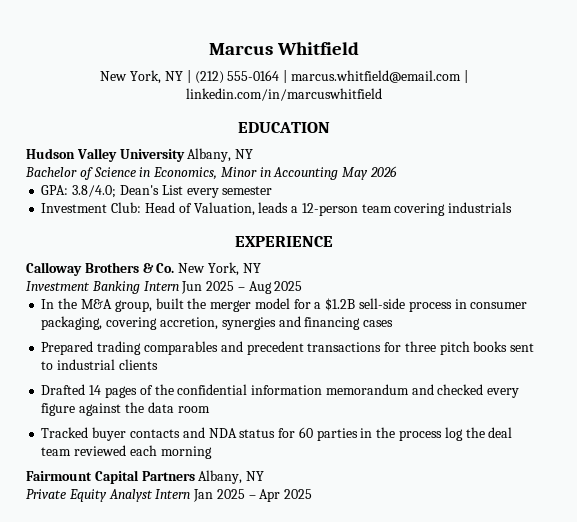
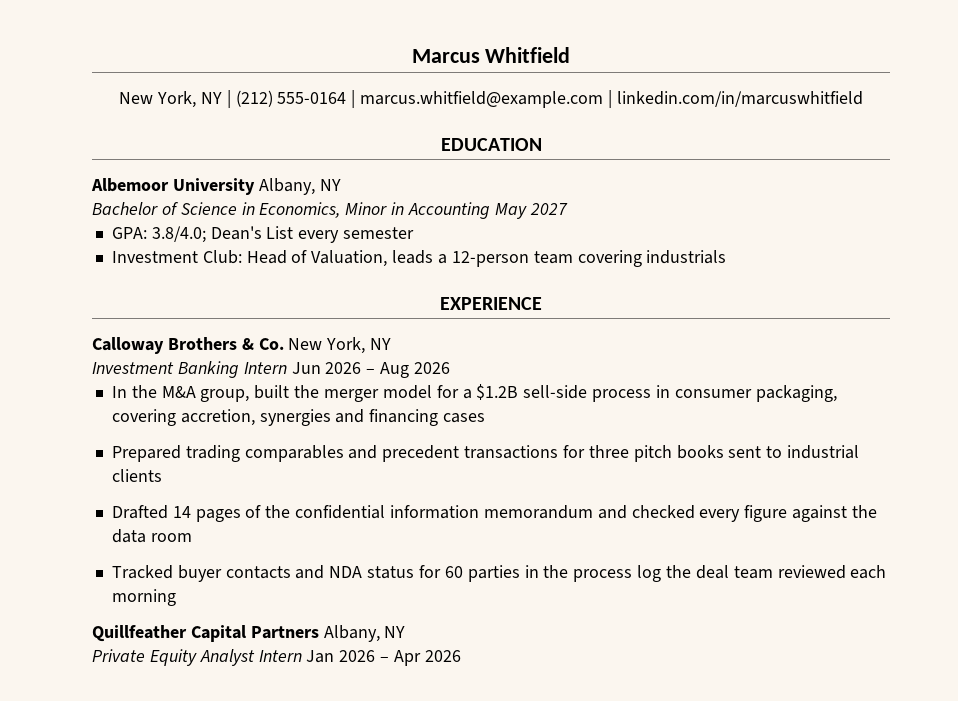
[290,70,461,83] marcus.whitfield@email.com -> [360,91,604,108] marcus.whitfield@example.com
[26,148,117,162] Hudson Valley -> [91,178,169,192] Albemoor
[370,166,398,177] 2026 -> [529,203,568,215] 2027
[206,281,235,291] 2025 -> [325,362,362,374] 2026
[274,281,303,291] 2025 -> [414,362,451,374] 2026
[26,471,92,481] Fairmount -> [92,625,187,642] Quillfeather
[216,489,245,499] 2025 -> [339,650,376,662] 2026
[284,489,313,499] 2025 -> [424,650,461,662] 2026

